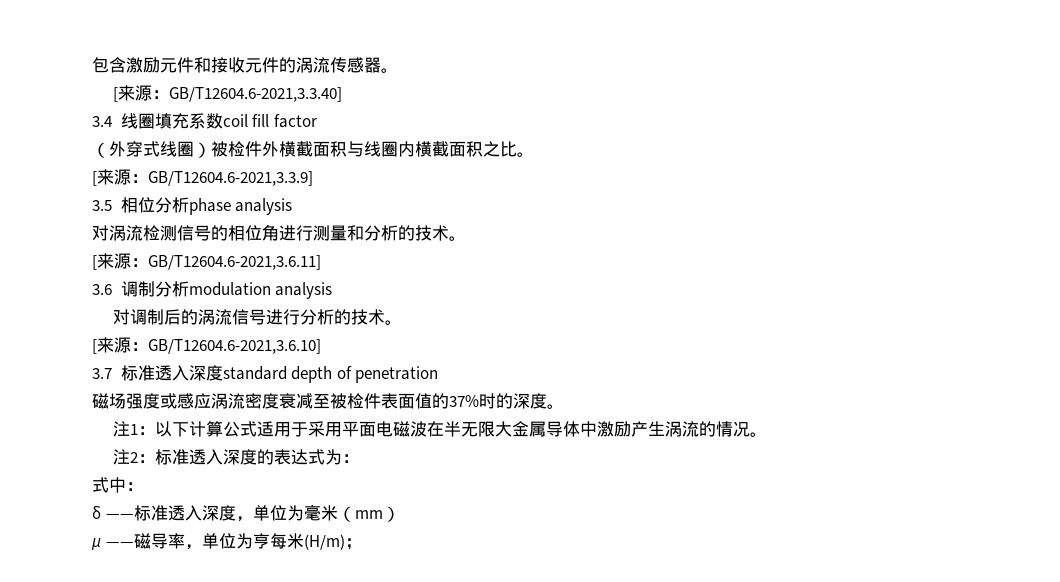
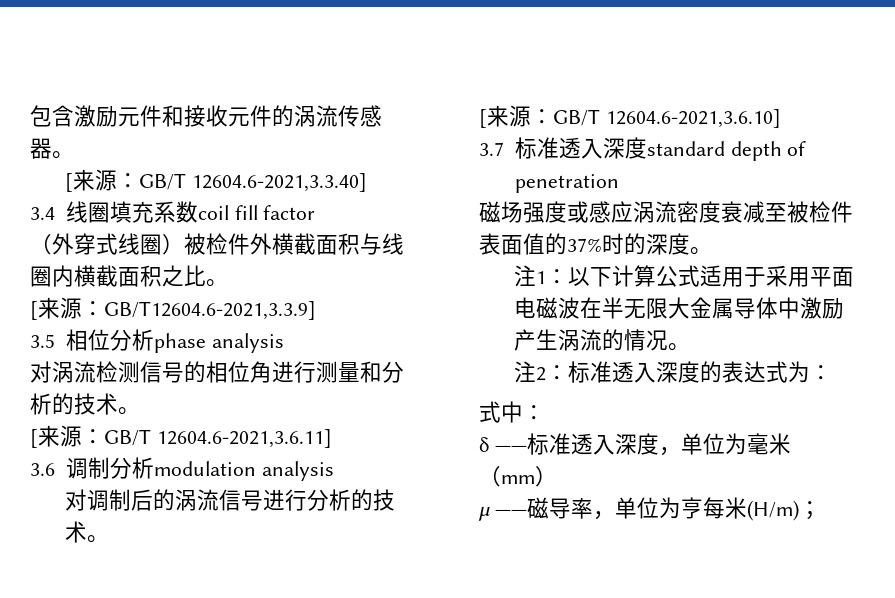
[169,87,343,102] GB/T12604.6-2021,3.3.40] -> [139,173,368,192] GB/T 12604.6-2021,3.3.40]
[148,255,321,270] GB/T12604.6-2021,3.6.11] -> [104,429,332,448] GB/T 12604.6-2021,3.6.11]
[148,339,321,354] GB/T12604.6-2021,3.6.10] -> [553,109,781,128] GB/T 12604.6-2021,3.6.10]

